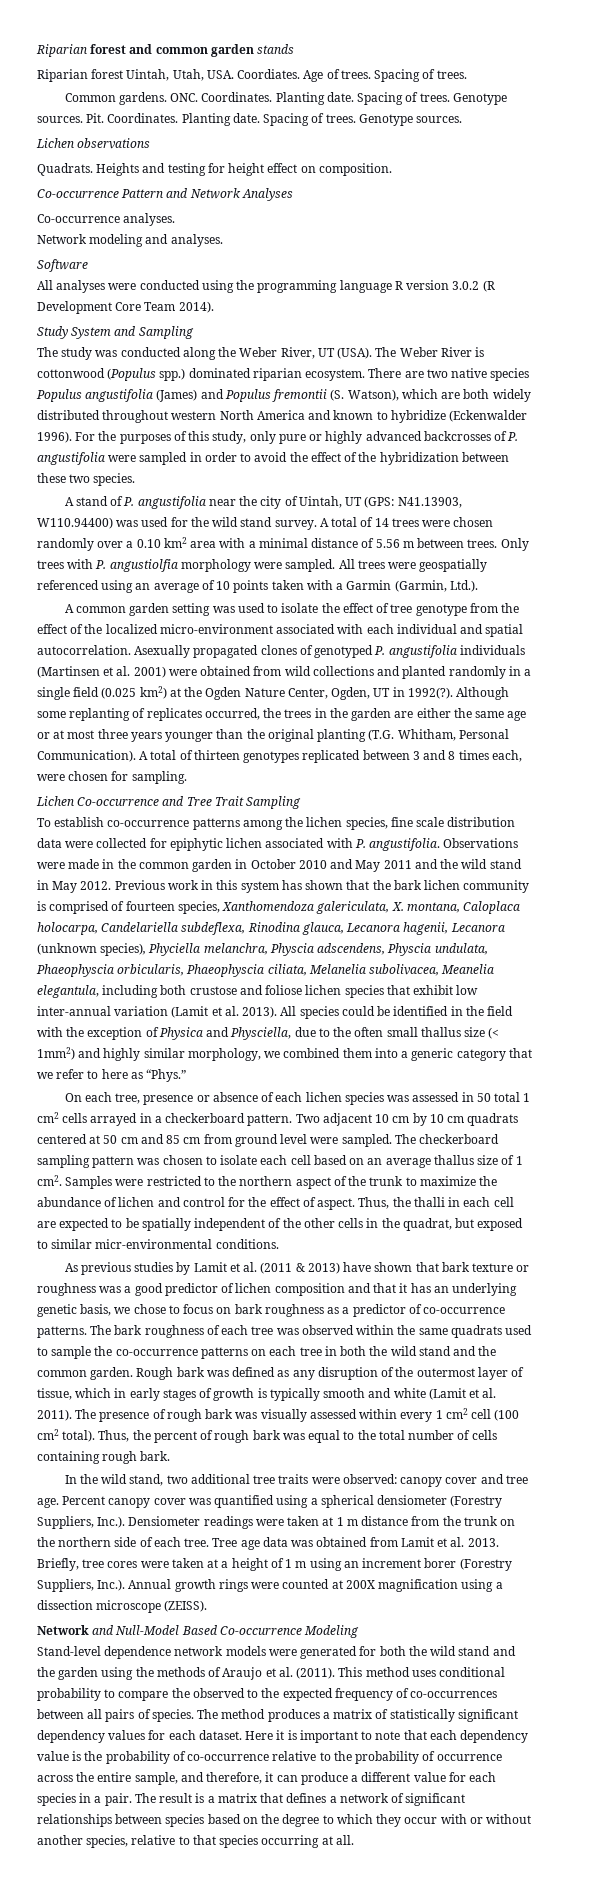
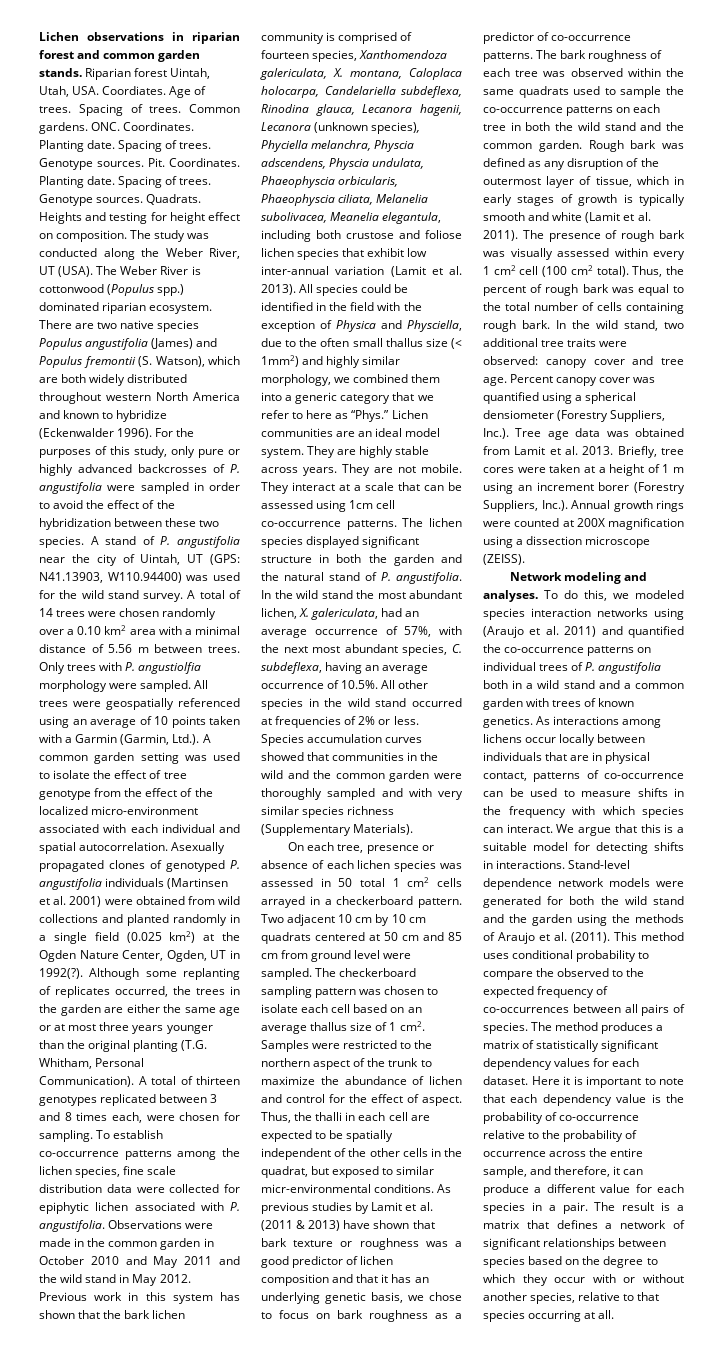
[36,44,87,57] Riparian -> [39,32,240,44] Lichen observations in riparian
[257,44,295,54] stands // -> [39,68,82,77] stands.
(467, 74) // -> (182, 109) none
[36,138,151,149] // Lichen observations // -> (144, 200) none
[37,188,293,201] [37,213,176,226] [37,234,223,247] [37,259,88,272] [37,280,495,293] [37,301,214,314] [37,326,194,339] // Co-occurrence Pattern and Network Analyses // Co-occurrence analyses. // Network modeling and analyses. // Software // All analyses were conducted using the programming language R version 3.0.2 (R Development Core Team 2014). // Study System and Sampling // -> (128, 236) none
(136, 479) // -> (84, 542) none
(478, 586) // -> (200, 739) none
[36,796,302,809] // Lichen Co-occurrence and Tree Trait Sampling // -> (93, 1136) none
(187, 1075) none -> [391,410,428,419] [261,428,441,437] [261,446,430,458] [261,464,462,476] [261,482,462,494] [261,500,396,512] [261,518,462,530] [261,536,420,548] [261,554,462,566] [261,572,462,584] [261,590,462,599] [261,608,420,620] [261,626,462,638] [261,644,462,656] [261,662,429,674] [261,680,429,689] [261,698,462,710] [261,716,419,728] [261,734,423,746] [261,752,439,761] [261,770,462,782] [261,788,463,800] [261,806,395,818] [261,824,414,836] Lichen communities are an ideal model system. They are highly stable across years. They are not mobile. They interact at a scale that can be assessed using 1cm cell co-occurrence patterns. The lichen species displayed significant structure in both the garden and the natural stand of P. angustifolia. In the wild stand the most abundant lichen, X. galericulata, had an average occurrence of 57%, with the next most abundant species, C. subdeflexa, having an average occurrence of 10.5%. All other species in the wild stand occurred at frequencies of 2% or less. Species accumulation curves showed that communities in the wild and the common garden were thoroughly sampled and with very similar species richness (Supplementary Materials).
(279, 1244) // -> (435, 1188) none
(171, 1456) // -> (550, 324) none
[128,1516,516,1529] [37,1537,210,1547] Densiometer readings were taken at 1 m distance from the trunk on the northern side of each tree. -> (509, 433) none
[92,1625,360,1638] and Null-Model Based Co-occurrence Modeling // -> [564,572,648,584] [483,590,684,602] [483,608,684,620] [483,626,684,638] [483,644,652,656] [483,662,662,674] [483,680,684,689] [483,698,635,710] [483,716,662,728] [483,734,646,746] [483,752,651,764] [483,770,684,782] [483,788,684,797] [483,806,684,818] [483,824,684,836] [483,842,684,854] [483,860,566,869] modeling and analyses. To do this, we modeled species interaction networks using (Araujo et al. 2011) and quantified the co-occurrence patterns on individual trees of P. angustifolia both in a wild stand and a common garden with trees of known genetics. As interactions among lichens occur locally between individuals that are in physical contact, patterns of co-occurrence can be used to measure shifts in the frequency with which species can interact. We argue that this is a suitable model for detecting shifts in interactions.

